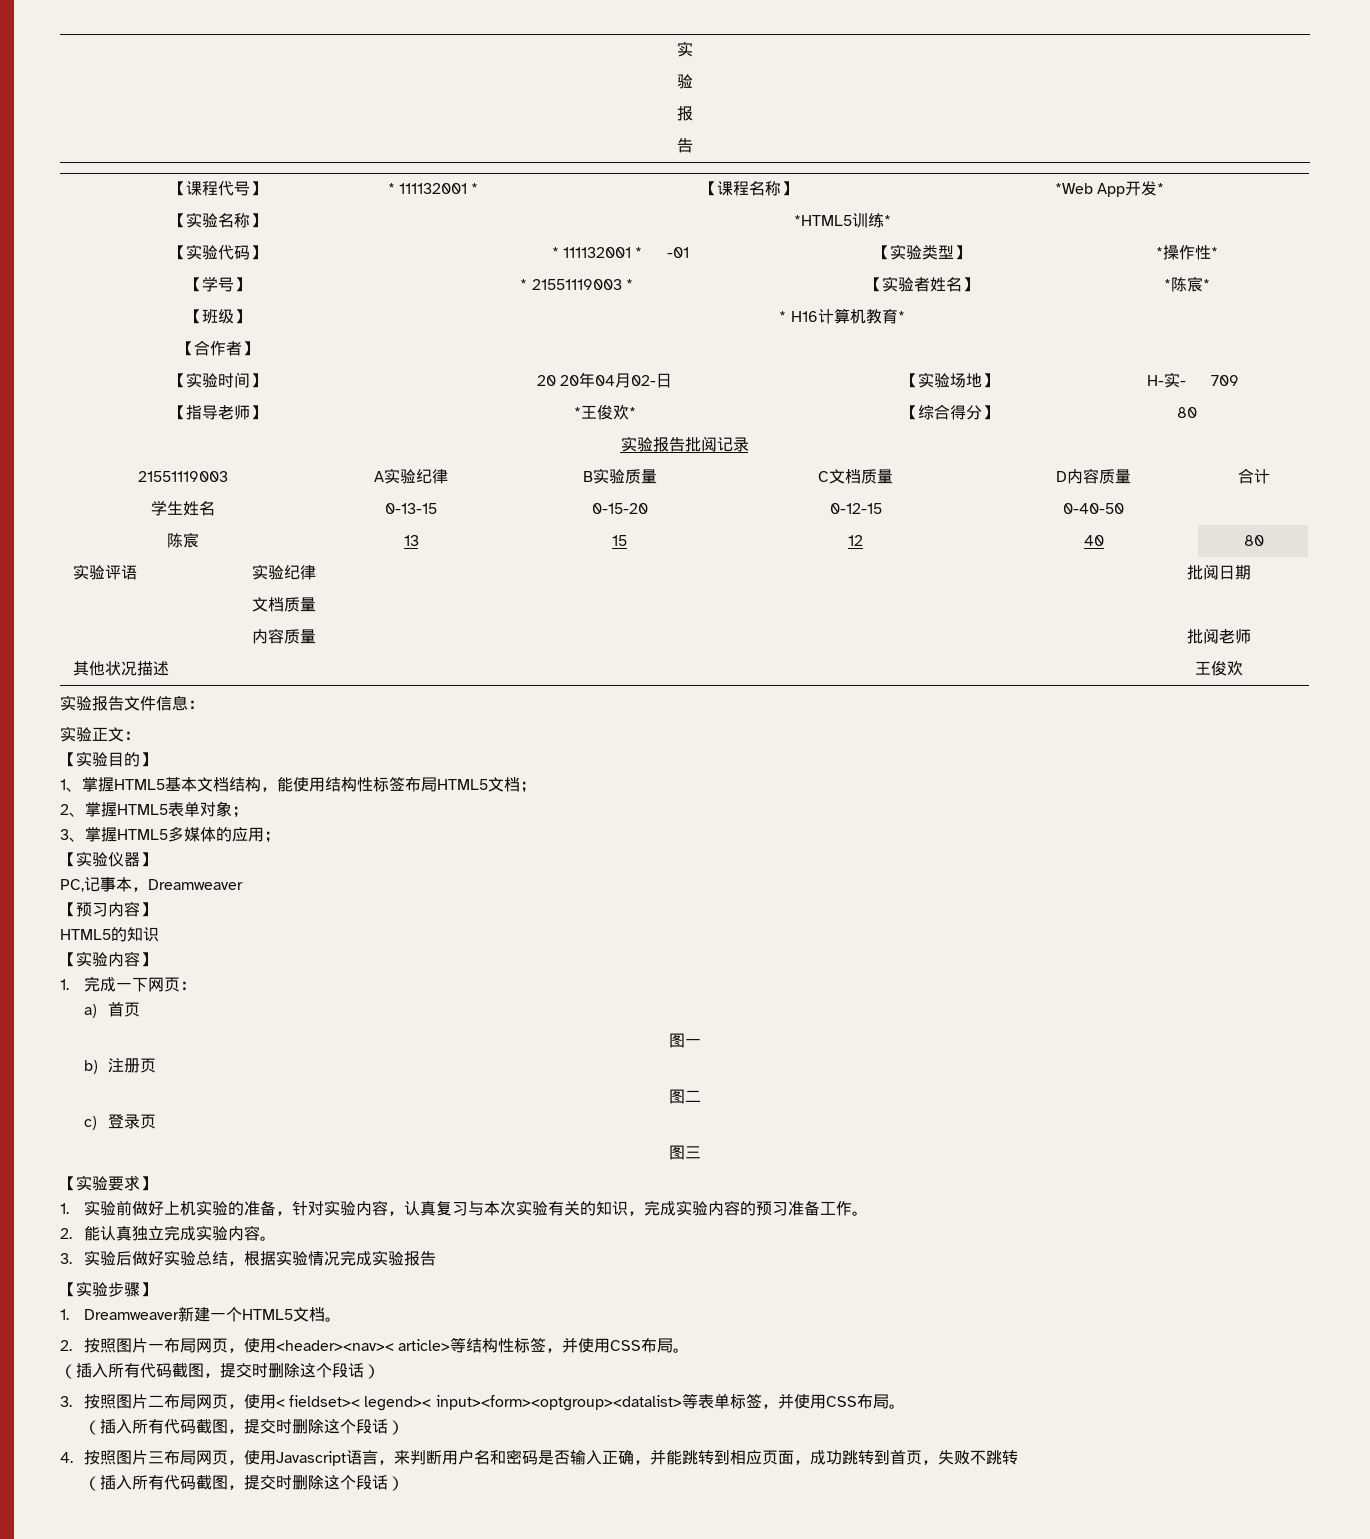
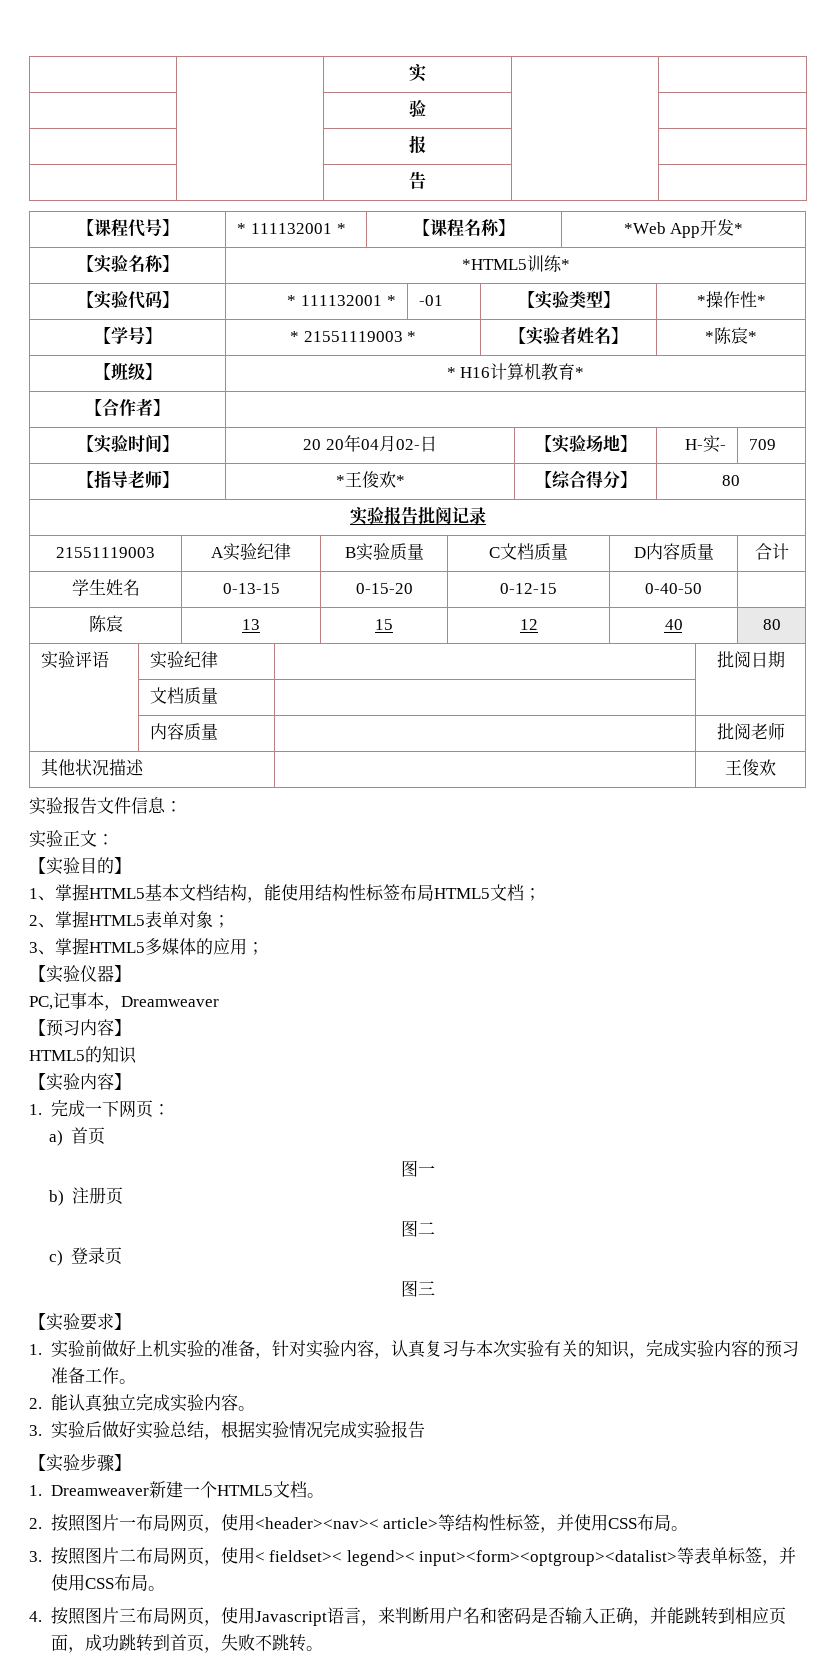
[60,1363,380,1379] // （插入所有代码截图，提交时删除这个段话） -> (689, 1528) none
[83,1419,404,1435] // （插入所有代码截图，提交时删除这个段话） -> (165, 1588) none
[83,1475,404,1491] // （插入所有代码截图，提交时删除这个段话） -> [305,1646,323,1651] 。

